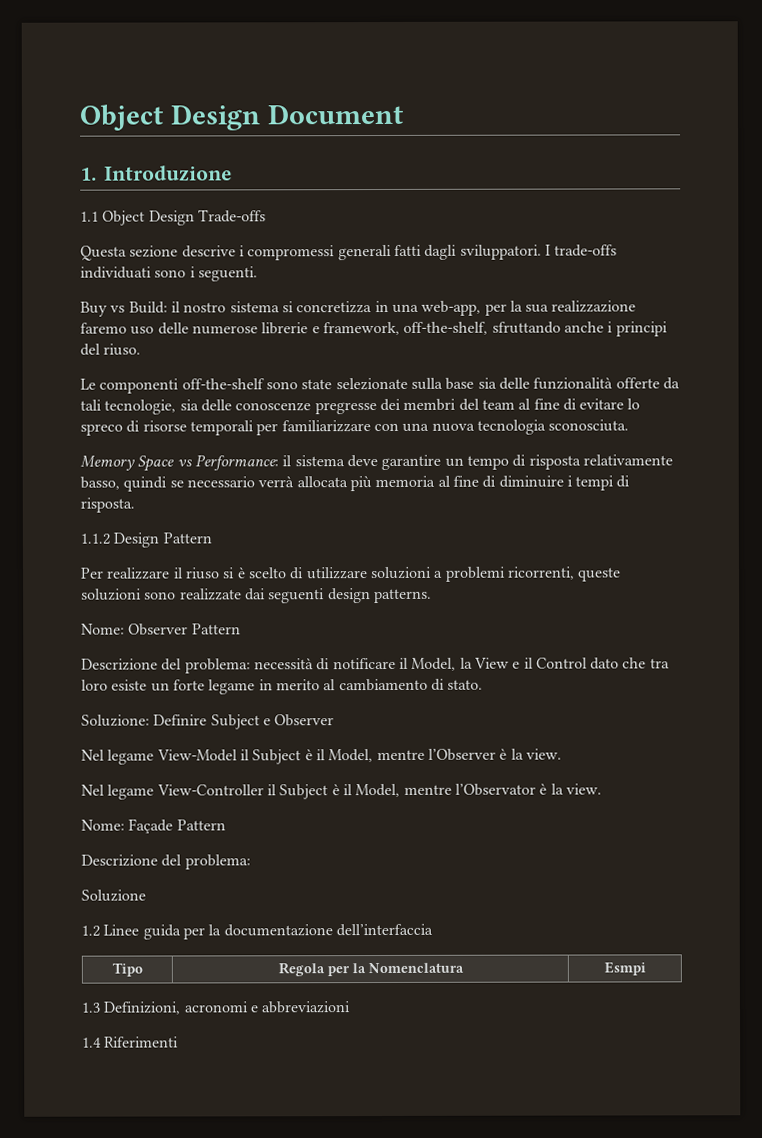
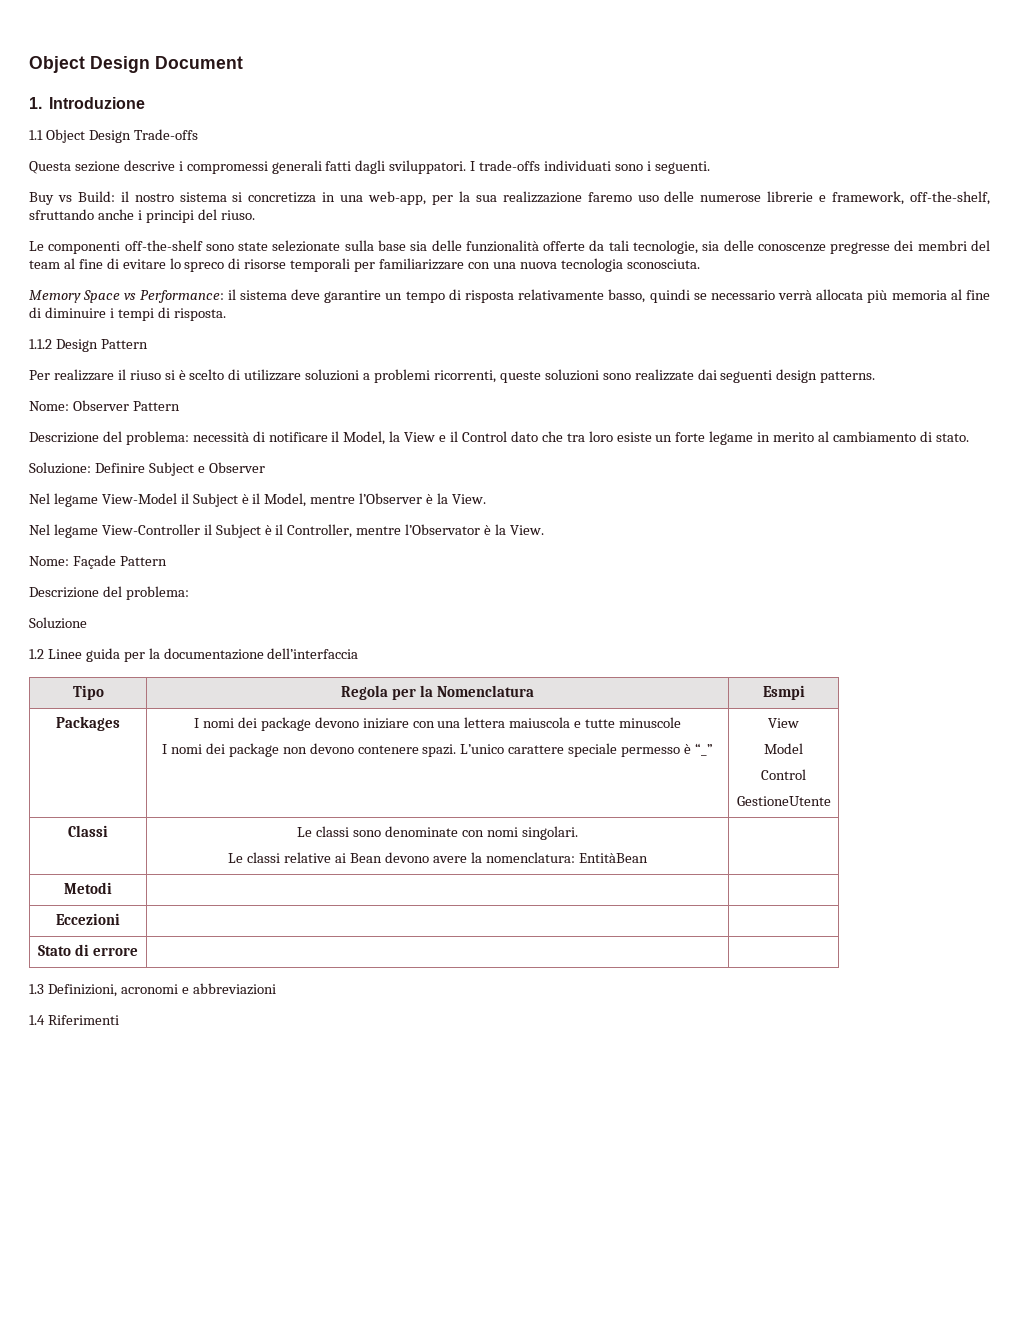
[525,748,562,760] view. -> [451,494,486,504] View.
[355,783,401,798] Model, -> [287,524,353,538] Controller,
[565,783,602,795] view. -> [509,525,544,535] View.
(646, 968) none -> [56,716,120,731] [194,717,681,731] [162,743,713,757] [768,718,799,728] [764,743,803,754] [761,769,806,780] [736,796,831,806] [68,825,108,837] [297,826,578,840] [228,852,648,863] [64,882,112,894] [56,913,120,925] [38,944,138,956] // Packages | I nomi dei package devono iniziare con una lettera maiuscola e tutte minuscole // I nomi dei package non devono contenere spazi. L’unico carattere speciale permesso è “_” | View // Model // Control // GestioneUtente // Classi | Le classi sono denominate con nomi singolari. // Le classi relative ai Bean devono avere la nomenclatura: EntitàBean | // Metodi | | // Eccezioni | | // Stato di errore | |

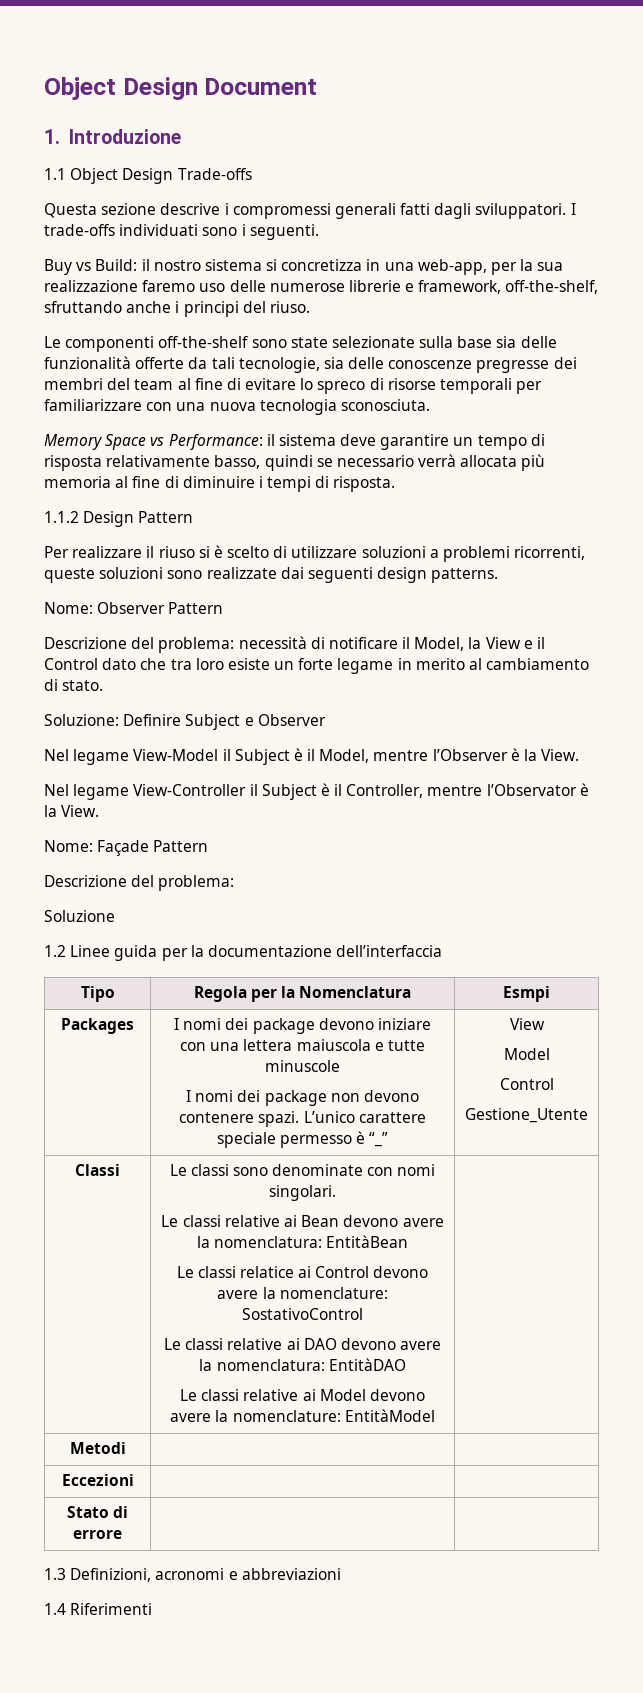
[736,796,831,806] GestioneUtente -> [465,1108,588,1123] Gestione_Utente
(648, 858) none -> [176,1266,429,1278] [217,1287,388,1299] [242,1308,363,1320] [163,1338,442,1350] [199,1358,406,1371] [180,1389,425,1401] [170,1409,435,1422] // Le classi relatice ai Control devono avere la nomenclature: SostativoControl // Le classi relative ai DAO devono avere la nomenclatura: EntitàDAO // Le classi relative ai Model devono avere la nomenclature: EntitàModel

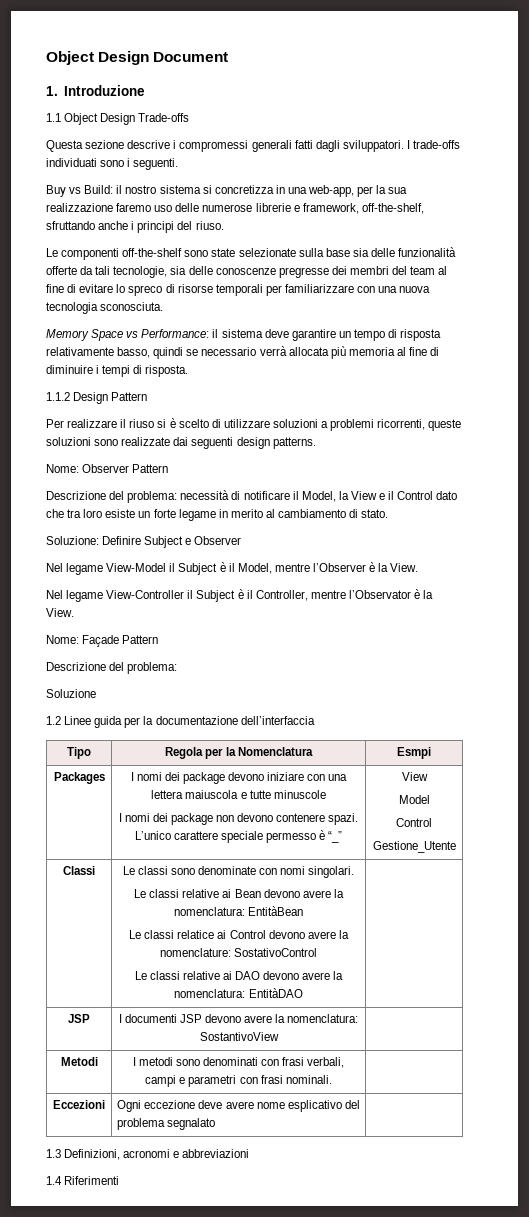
[180,1389,425,1401] [170,1409,435,1422] // Le classi relative ai Model devono avere la nomenclature: EntitàModel -> [68,1014,90,1023] [118,1014,359,1023] [199,1032,279,1041] | // JSP | I documenti JSP devono avere la nomenclatura: SostantivoView
[61,1474,134,1486] [66,1506,129,1518] [73,1530,122,1539] | // Eccezioni | | // Stato di errore | -> [132,1057,345,1068] [145,1075,332,1087] [53,1100,105,1109] [117,1100,360,1112] [117,1118,216,1130] I metodi sono denominati con frasi verbali, campi e parametri con frasi nominali. | // Eccezioni | Ogni eccezione deve avere nome esplicativo del problema segnalato

